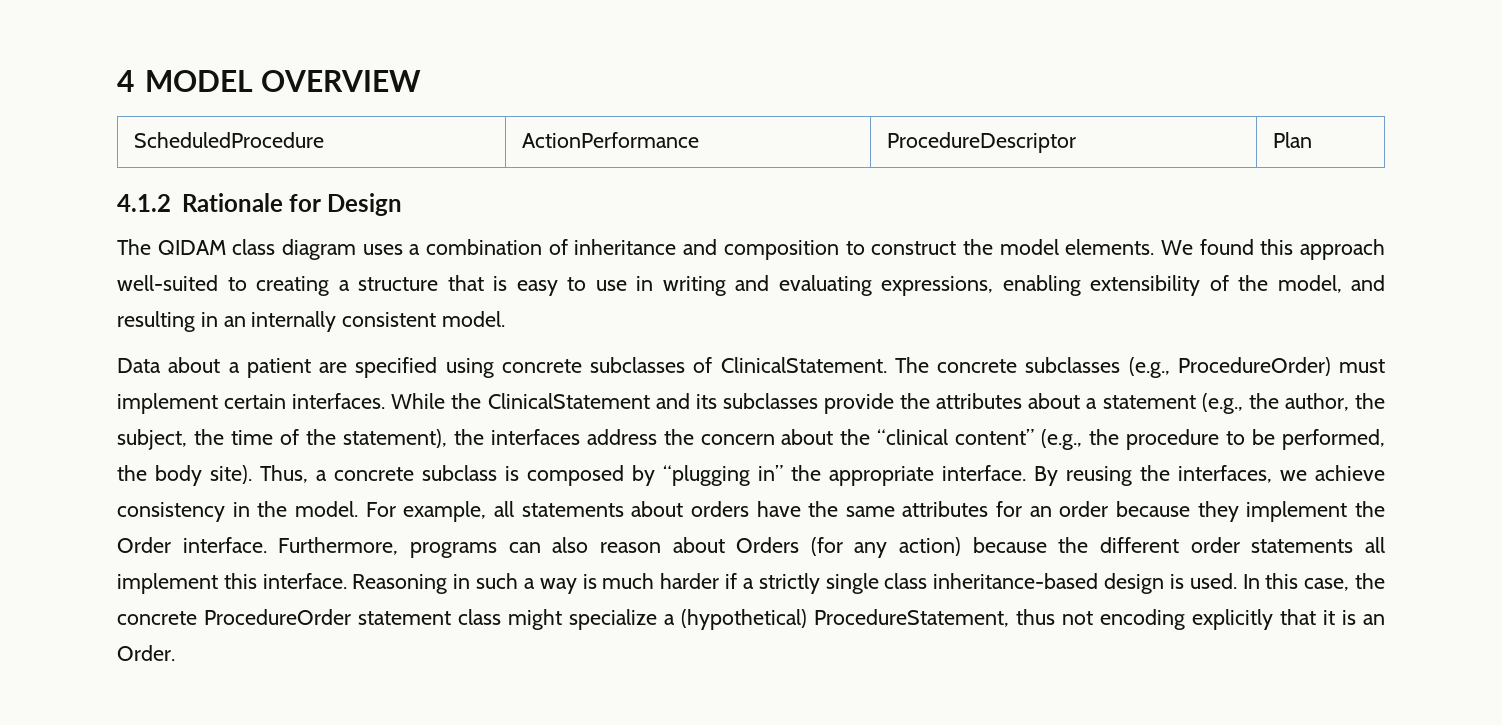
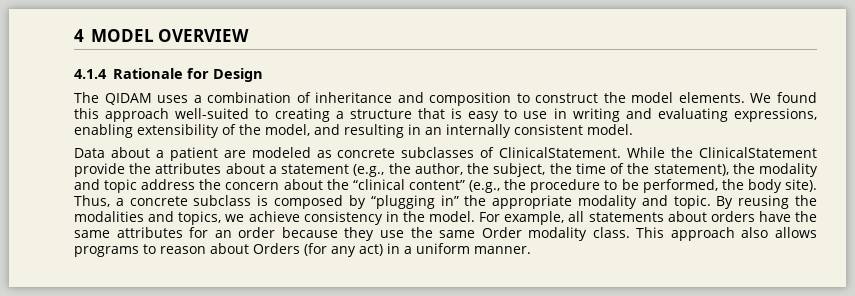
[133,132,324,148] [521,132,699,148] [886,132,1076,153] [1272,132,1312,148] [117,194,171,212] // ScheduledProcedure | ActionPerformance | ProcedureDescriptor | Plan // 4.1.2 -> [74,69,107,79] // 4.1.4
[232,239,357,260] class diagram -> (152, 99) none
[355,357,494,378] specified using -> [251,147,332,158] modeled as
[894,357,1385,378] [117,393,818,414] The concrete subclasses (e.g., ProcedureOrder) must implement certain interfaces. While the ClinicalStatement and its subclasses -> [627,147,817,158] While the ClinicalStatement
[490,429,580,445] interfaces -> [759,163,819,177] [74,179,138,193] modality and topic
[942,465,1272,486] interface. By reusing the interfaces, -> [577,195,817,209] [74,211,222,225] modality and topic. By reusing the modalities and topics,
[1246,501,1385,522] [117,537,589,558] implement the Order interface. Furthermore, programs can also -> [379,227,817,241] [74,244,156,257] use the same Order modality class. This approach also allows programs to
[899,537,1386,556] [117,573,1386,594] [117,609,1385,630] [117,645,175,661] action) because the different order statements all implement this interface. Reasoning in such a way is much harder if a strictly single class inheritance-based design is used. In this case, the concrete ProcedureOrder statement class might specialize a (hypothetical) ProcedureStatement, thus not encoding explicitly that it is an Order. -> [359,243,531,256] act) in a uniform manner.

